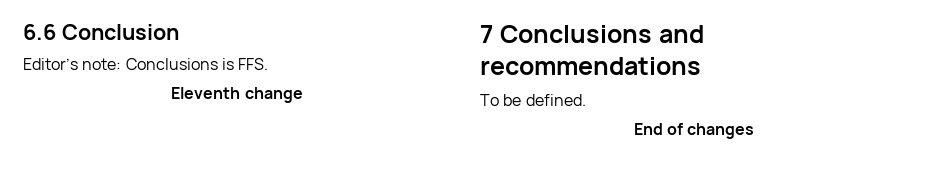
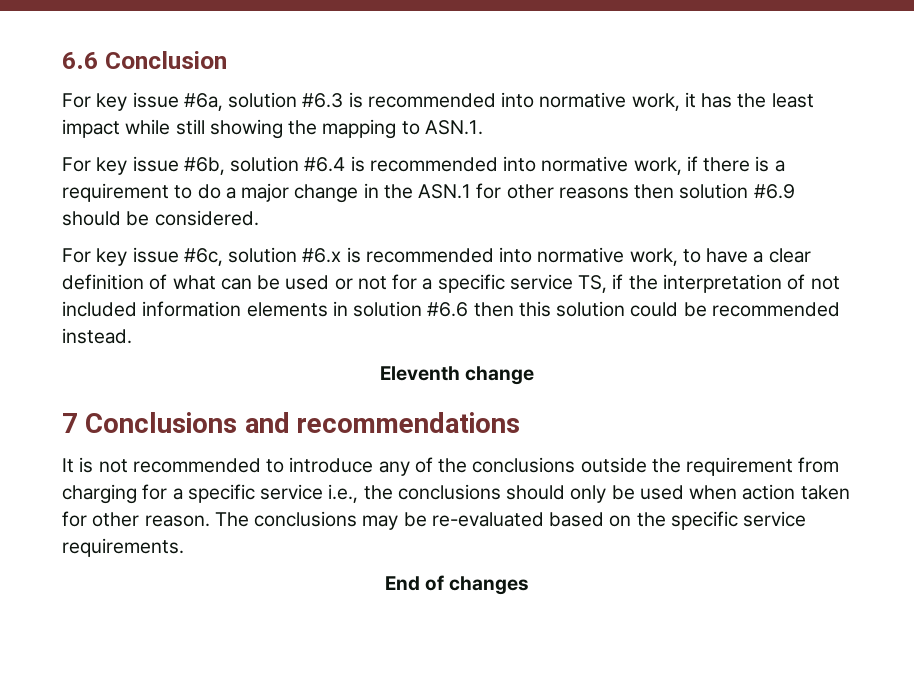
[23,58,269,70] Editor’s note: Conclusions is FFS. -> [62,92,814,111] [62,119,483,139] [62,156,785,175] [62,183,795,203] [62,210,259,226] [62,247,811,266] [62,274,840,293] [62,301,840,317] [62,328,132,344] For key issue #6a, solution #6.3 is recommended into normative work, it has the least impact while still showing the mapping to ASN.1. // For key issue #6b, solution #6.4 is recommended into normative work, if there is a requirement to do a major change in the ASN.1 for other reasons then solution #6.9 should be considered. // For key issue #6c, solution #6.x is recommended into normative work, to have a clear definition of what can be used or not for a specific service TS, if the interpretation of not included information elements in solution #6.6 then this solution could be recommended instead.
[480,94,586,106] To be defined. -> [62,457,840,476] [62,484,850,504] [62,511,807,530] [62,538,184,557] It is not recommended to introduce any of the conclusions outside the requirement from charging for a specific service i.e., the conclusions should only be used when action taken for other reason. The conclusions may be re-evaluated based on the specific service requirements.

